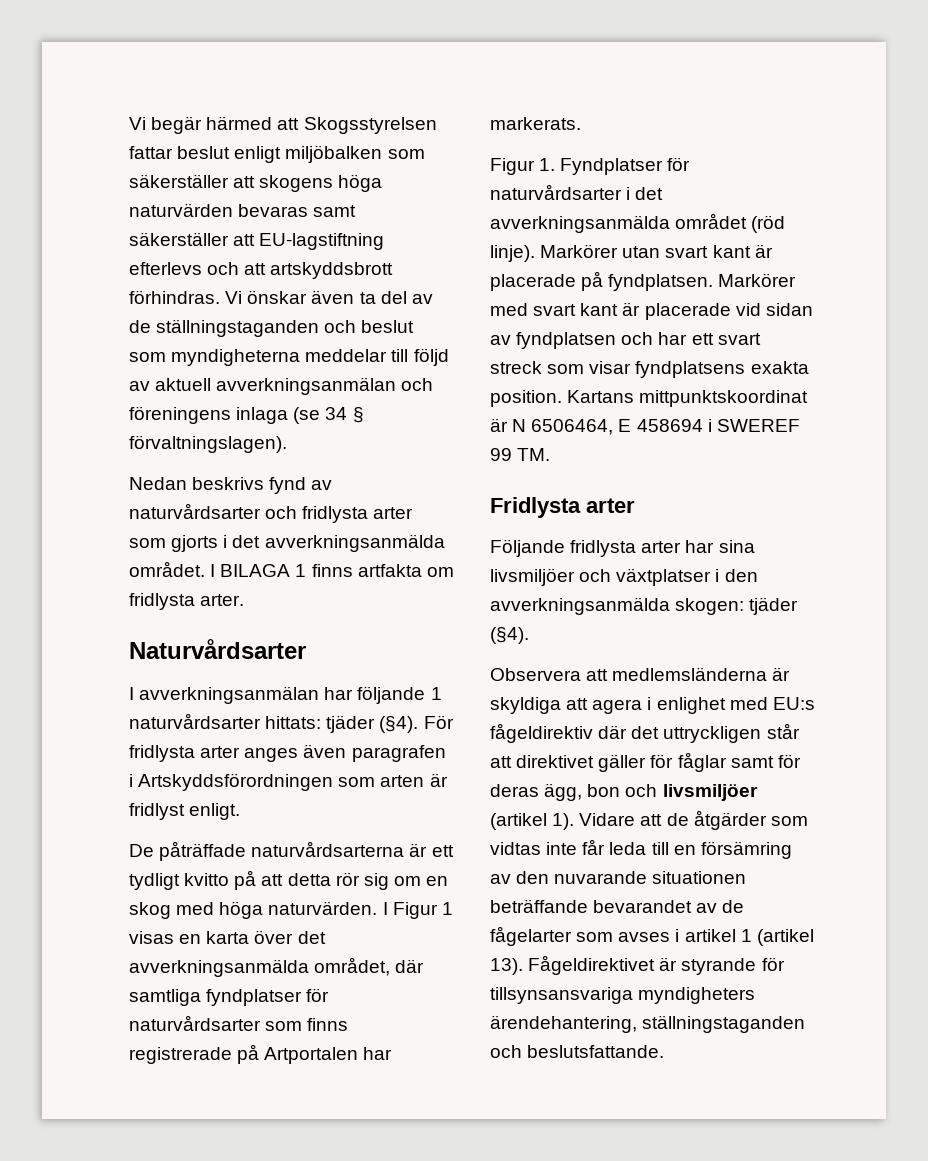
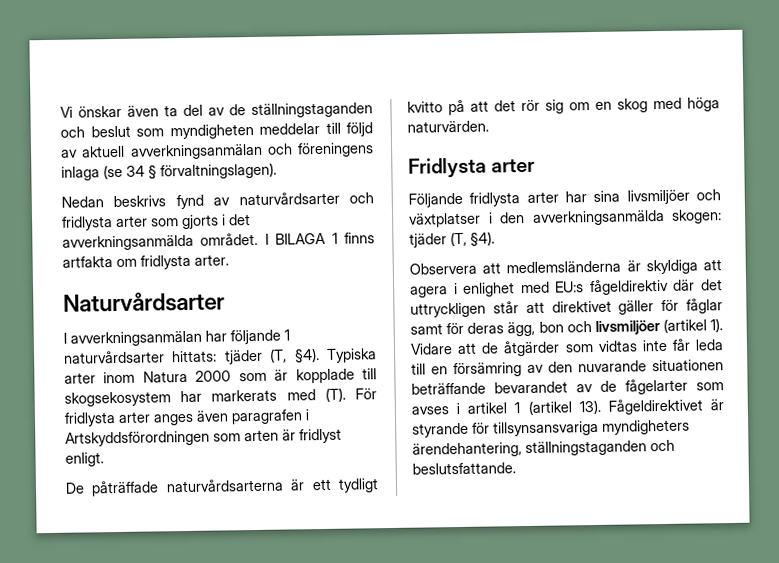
[129,116,437,134] [129,145,425,163] [129,174,383,192] [129,203,357,217] [129,232,385,250] [129,262,394,279] [129,290,243,304] Vi begär härmed att Skogsstyrelsen fattar beslut enligt miljöbalken som säkerställer att skogens höga naturvärden bevaras samt säkerställer att EU-lagstiftning efterlevs och att artskyddsbrott förhindras. Vi -> [60,106,73,118] Vi
[171,349,301,366] myndigheterna -> [169,123,254,140] myndigheten
[379,716,419,733] (§4). -> [269,348,377,364] [64,368,377,384] [64,387,346,407] (T, §4). Typiska arter inom Natura 2000 som är kopplade till skogsekosystem har markerats med (T).
[287,873,331,886] detta -> [494,100,516,112] det
[382,902,453,919] [129,930,326,944] [129,957,425,977] [129,988,330,1006] [129,1015,349,1031] [129,1044,393,1064] [490,117,581,130] [490,157,691,175] [490,184,664,200] [490,213,786,233] [490,244,773,262] [490,271,797,291] [490,302,813,320] [490,332,761,349] [490,361,809,378] [490,390,809,407] [490,418,800,435] [490,448,551,461] I Figur 1 visas en karta över det avverkningsanmälda området, där samtliga fyndplatser för naturvårdsarter som finns registrerade på Artportalen har markerats. // Figur 1. Fyndplatser för naturvårdsarter i det avverkningsanmälda området (röd linje). Markörer utan svart kant är placerade på fyndplatsen. Markörer med svart kant är placerade vid sidan av fyndplatsen och har ett svart streck som visar fyndplatsens exakta position. Kartans mittpunktskoordinat är N 6506464, E 458694 i SWEREF 99 TM. -> (489, 126) none
[490,627,529,644] (§4). -> [450,231,495,247] (T, §4).

